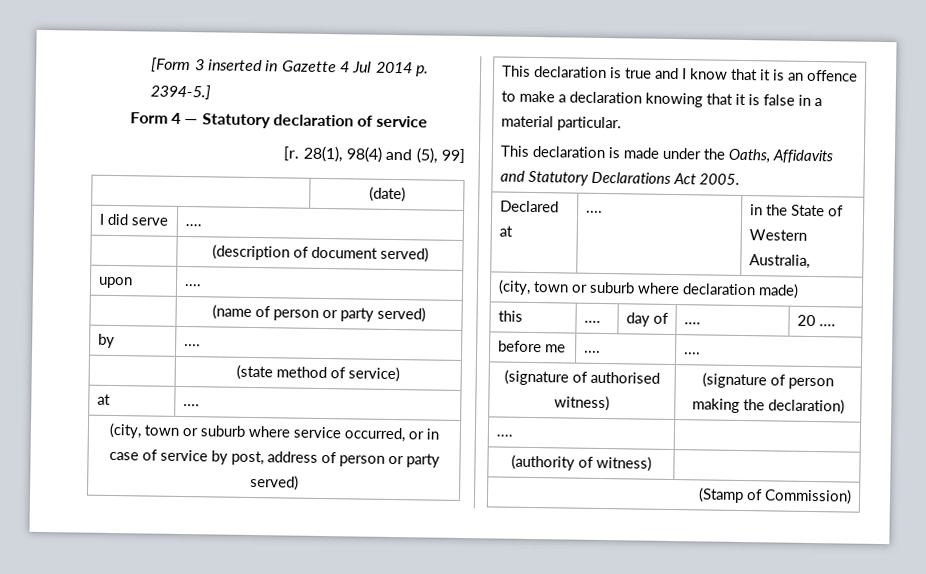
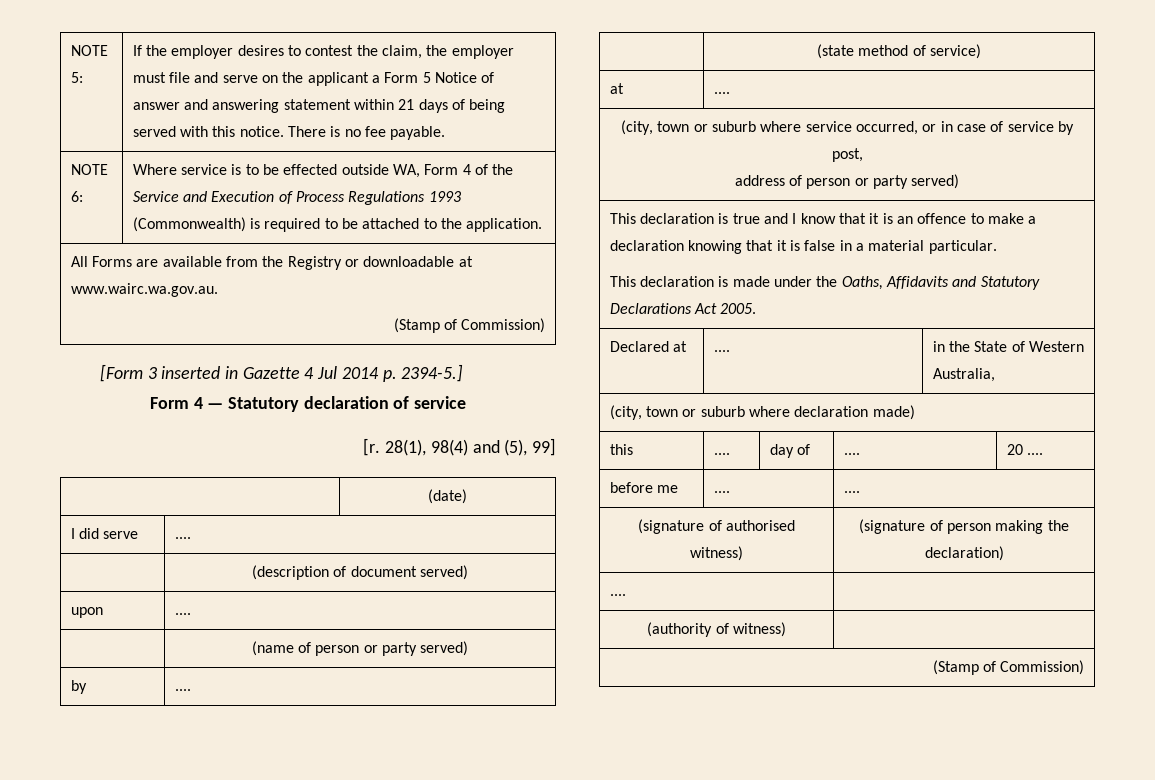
(151, 65) none -> [70,45,108,56] [70,72,83,83] [132,45,514,59] [132,72,495,86] [132,99,506,113] [132,126,446,140] [70,164,108,175] [70,191,83,202] [132,164,514,178] [132,191,461,205] [132,217,543,232] [70,256,473,270] [70,283,218,297] [393,318,546,333] NOTE 5: | If the employer desires to contest the claim, the employer must file and serve on the applicant a Form 5 Notice of answer and answering statement within 21 days of being served with this notice. There is no fee payable. // NOTE 6: | Where service is to be effected outside WA, Form 4 of the Service and Execution of Process Regulations 1993 (Commonwealth) is required to be attached to the application. // All Forms are available from the Registry or downloadable at www.wairc.wa.gov.au. // (Stamp of Commission) //
(264, 458) none -> (863, 155) //

